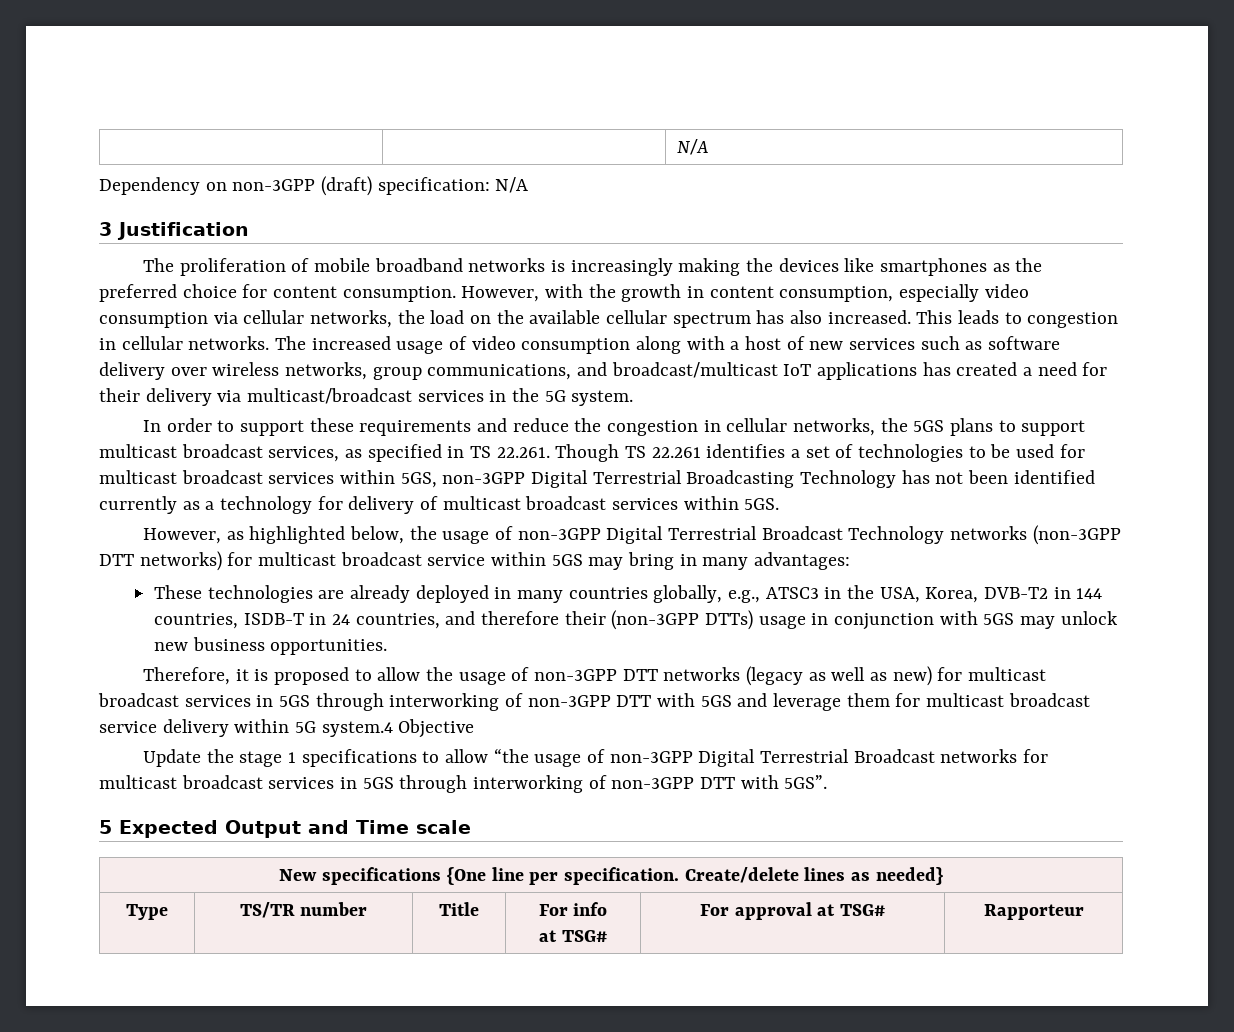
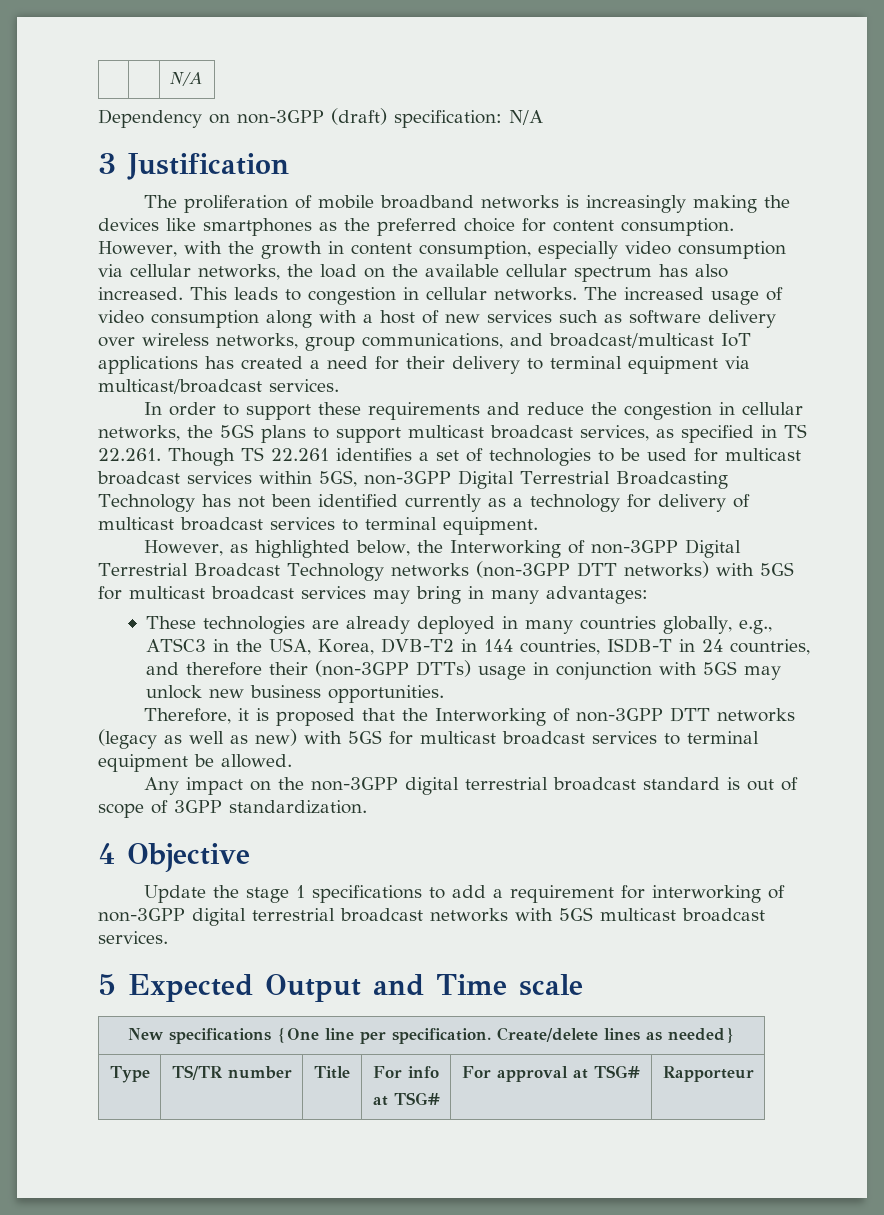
[217,388,634,406] via multicast/broadcast services in the 5G system. -> [527,356,750,374] [98,379,339,394] to terminal equipment via multicast/broadcast services.
[683,496,780,510] within 5GS. -> [342,517,538,535] to terminal equipment.
[442,531,490,544] usage -> [450,540,562,558] Interworking
[227,552,583,566] for multicast broadcast service within 5GS -> [715,562,794,576] [98,586,366,600] with 5GS for multicast broadcast services
[354,667,506,685] to allow the usage -> [362,708,547,726] that the Interworking
[937,667,1047,681] [98,693,1090,711] [99,719,393,737] for multicast broadcast services in 5GS through interworking of non-3GPP DTT with 5GS and leverage them for multicast broadcast service delivery within 5G system.4 -> [304,730,759,745] [98,754,292,772] [144,777,799,795] [98,800,367,818] [98,843,115,864] with 5GS for multicast broadcast services to terminal equipment be allowed. // Any impact on the non-3GPP digital terrestrial broadcast standard is out of scope of 3GPP standardization. // 4
[445,748,1049,767] [99,775,828,793] allow “the usage of non-3GPP Digital Terrestrial Broadcast networks for multicast broadcast services in 5GS through interworking of non-3GPP DTT with 5GS”. -> [452,885,786,903] [98,907,765,926] [98,931,168,944] add a requirement for interworking of non-3GPP digital terrestrial broadcast networks with 5GS multicast broadcast services.

